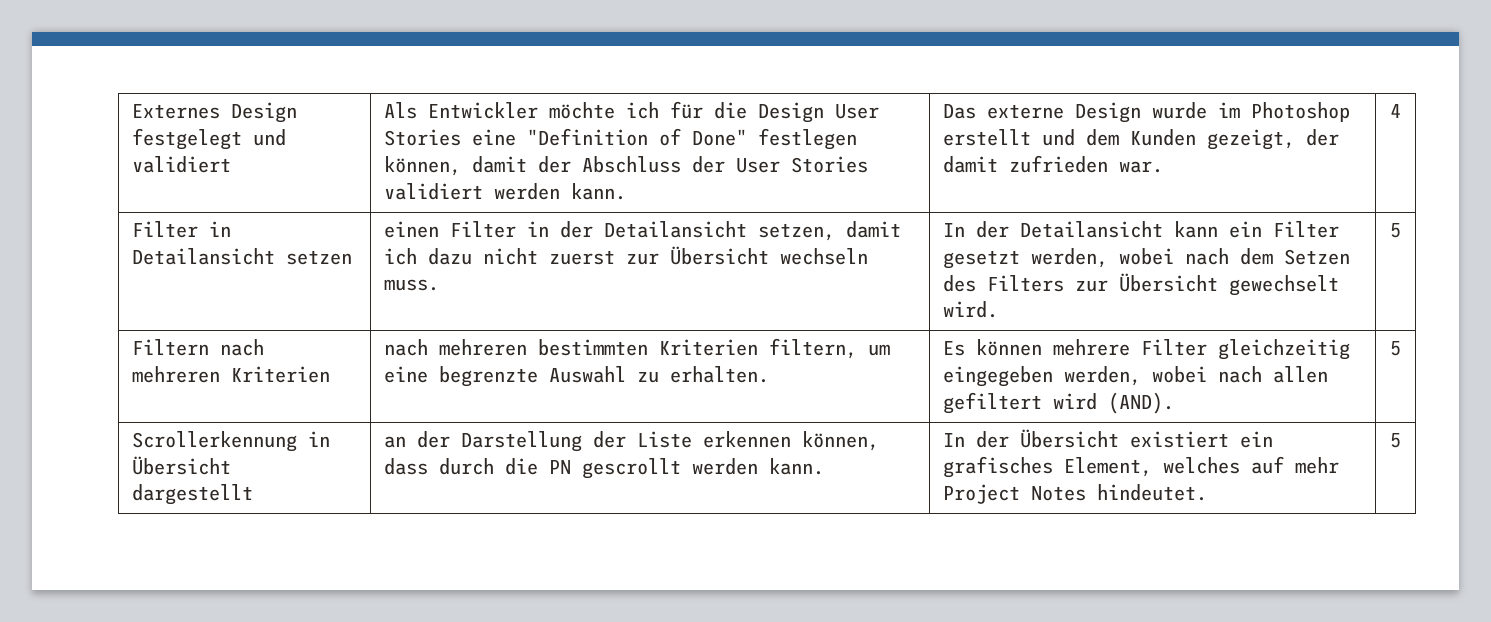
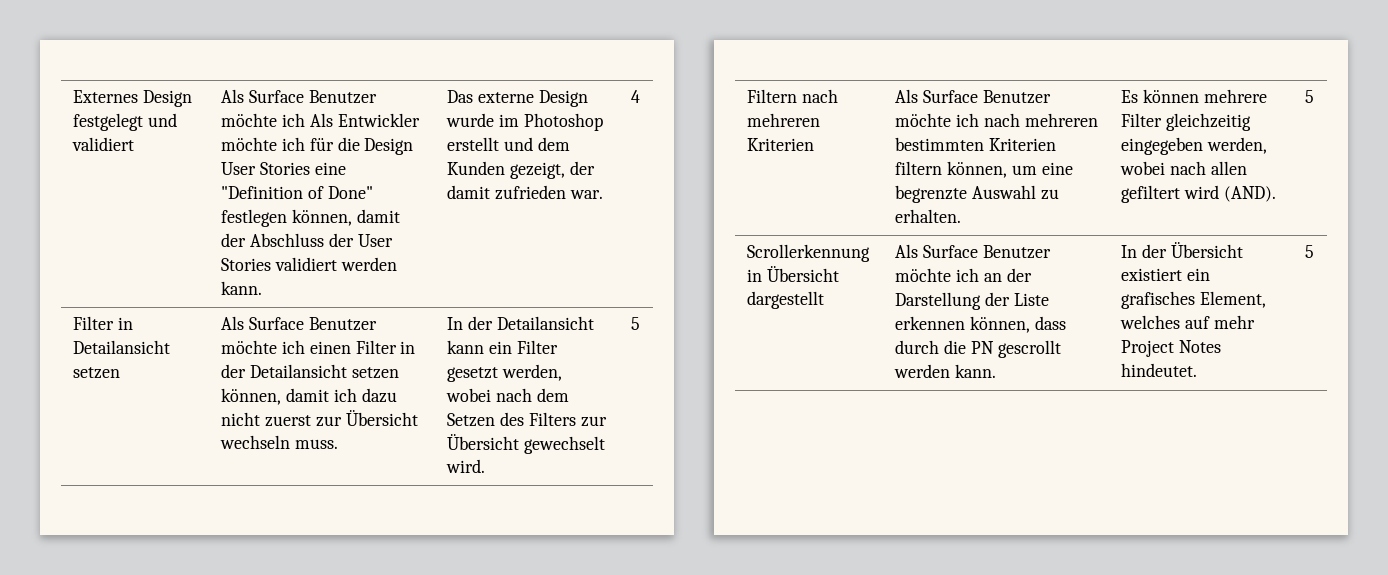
(418, 110) none -> [249,90,377,104] [221,113,333,127] Surface Benutzer möchte ich Als
(353, 257) none -> [221,316,377,331] [221,340,306,354] Als Surface Benutzer möchte ich
[758,223,836,241] setzen, -> [351,367,399,379] [221,388,282,405] setzen können,
(331, 374) none -> [895,89,1051,104] [895,113,980,127] Als Surface Benutzer möchte ich
[769,338,858,359] filtern, -> [895,161,1008,178] filtern können,
(254, 494) none -> [895,244,1051,259] [895,268,980,282] Als Surface Benutzer möchte ich

